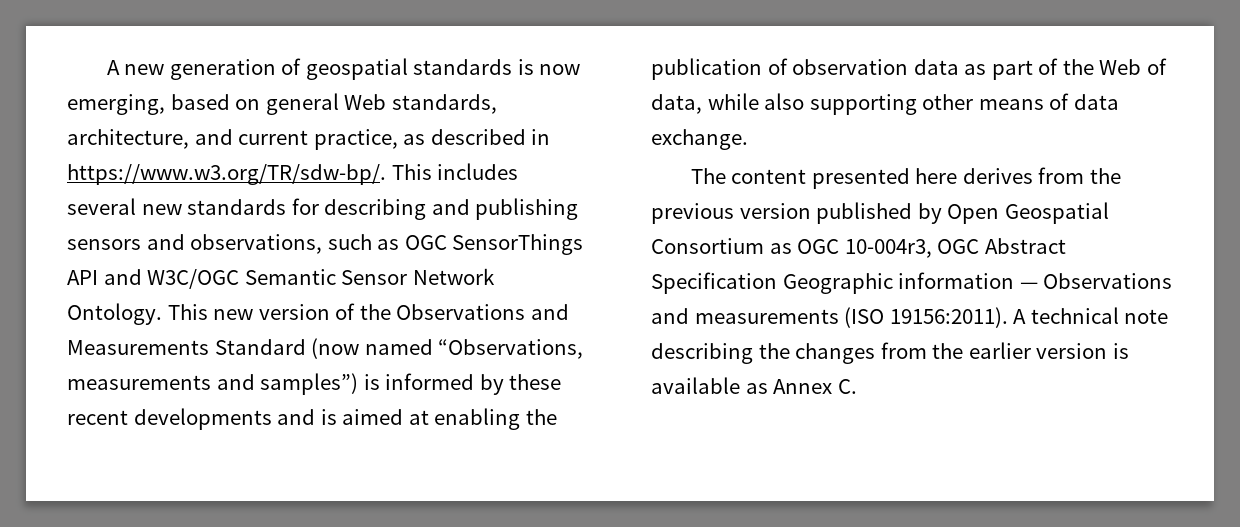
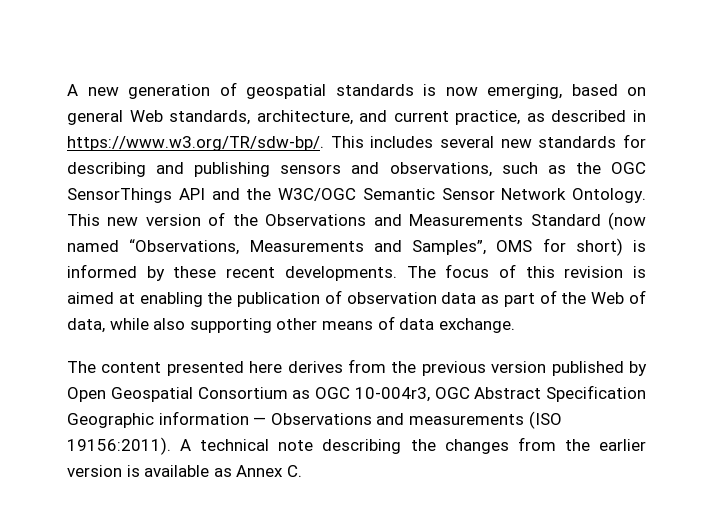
(400, 244) none -> [575,162,601,174] the
(142, 277) none -> [246,188,272,200] the
[67,373,359,395] measurements and samples”) -> [249,238,623,256] Measurements and Samples”, OMS for short)
[133,408,316,430] developments and -> [284,264,624,281] developments. The focus of this revision

